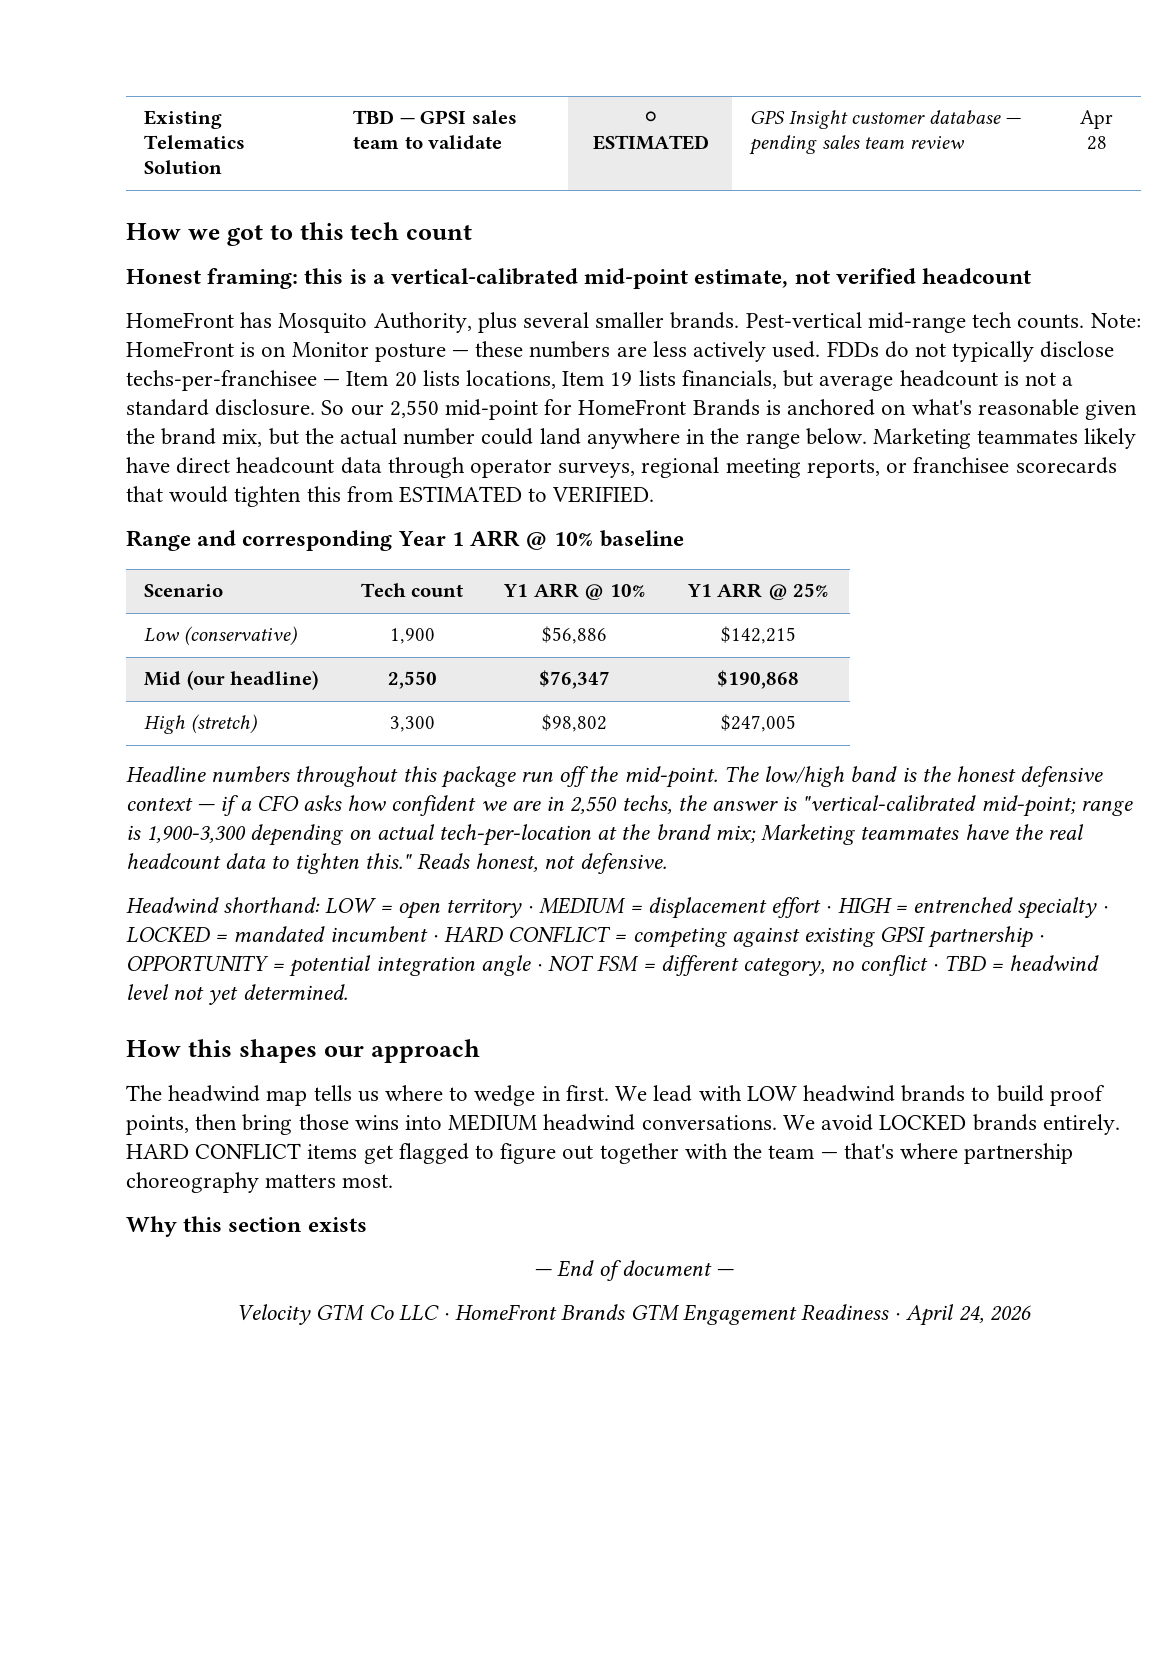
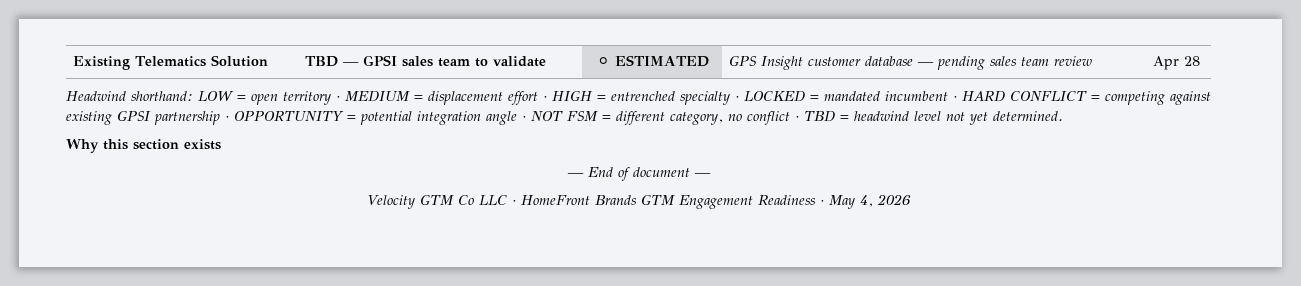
[126,222,473,246] [126,268,1032,289] [126,312,1141,333] [126,341,1115,362] [126,370,1074,391] [126,399,1137,420] [126,428,1137,449] [126,457,1117,478] [126,486,655,507] [126,530,684,551] [144,584,224,597] [360,583,464,597] [503,583,645,600] [686,583,829,600] [144,626,297,646] [389,628,435,644] [542,626,607,644] [720,626,796,644] [144,670,319,690] [387,671,437,689] [539,670,610,689] [717,670,799,689] [144,714,257,734] [389,716,435,732] [542,714,607,732] [720,714,796,732] [126,766,1104,788] [126,795,1133,817] [126,824,1084,846] [126,853,667,874] // How we got to this tech count // Honest framing: this is a vertical-calibrated mid-point estimate, not verified headcount // HomeFront has Mosquito Authority, plus several smaller brands. Pest-vertical mid-range tech counts. Note: HomeFront is on Monitor posture — these numbers are less actively used. FDDs do not typically disclose techs-per-franchisee — Item 20 lists locations, Item 19 lists financials, but average headcount is not a standard disclosure. So our 2,550 mid-point for HomeFront Brands is anchored on what's reasonable given the brand mix, but the actual number could land anywhere in the range below. Marketing teammates likely have direct headcount data through operator surveys, regional meeting reports, or franchisee scorecards that would tighten this from ESTIMATED to VERIFIED. // Range and corresponding Year 1 ARR @ 10% baseline // Scenario | Tech count | Y1 ARR @ 10% | Y1 ARR @ 25% // Low (conservative) | 1,900 | $56,886 | $142,215 // Mid (our headline) | 2,550 | $76,347 | $190,868 // High (stretch) | 3,300 | $98,802 | $247,005 // Headline numbers throughout this package run off the mid-point. The low/high band is the honest defensive context — if a CFO asks how confident we are in 2,550 techs, the answer is "vertical-calibrated mid-point; range is 1,900-3,300 depending on actual tech-per-location at the brand mix; Marketing teammates have the real headcount data to tighten this." Reads honest, not defensive. -> (1200, 61) none
[126,1039,480,1063] [126,1085,1105,1106] [126,1114,1120,1135] [126,1143,1074,1164] [126,1172,394,1193] // How this shapes our approach // The headwind map tells us where to wedge in first. We lead with LOW headwind brands to build proof points, then bring those wins into MEDIUM headwind conversations. We avoid LOCKED brands entirely. HARD CONFLICT items get flagged to figure out together with the team — that's where partnership choreography matters most. -> (1063, 116) none
[906,1304,984,1326] April 24, -> [828,195,873,209] May 4,

